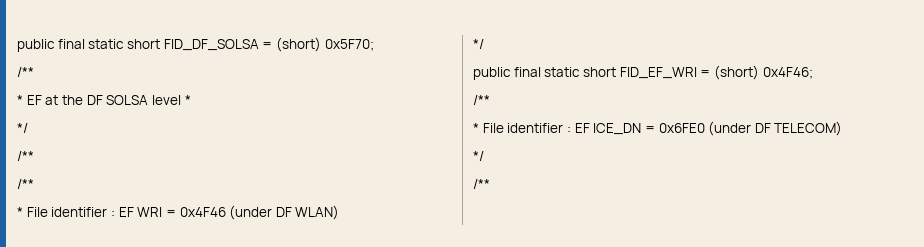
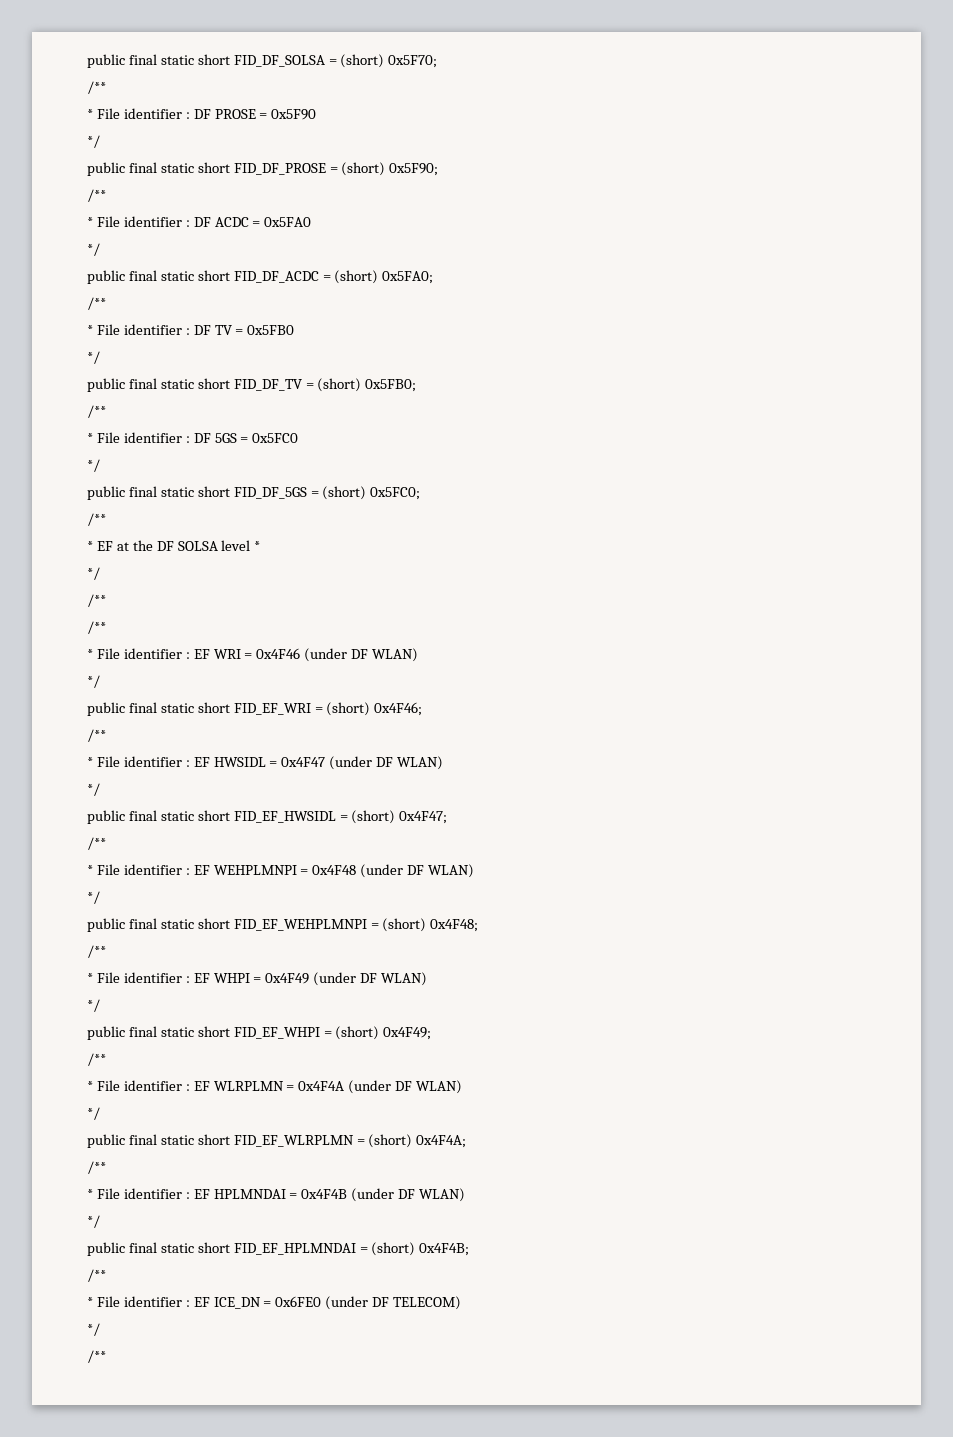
(34, 72) none -> [87,108,317,120] [87,135,100,148] [87,162,439,176] [87,189,106,202] [87,216,312,227] [87,243,100,256] [87,270,434,284] [87,297,106,310] [87,324,295,335] [87,351,100,364] [87,378,417,392] [87,405,106,418] [87,432,299,443] [87,459,100,472] [87,486,421,500] [87,513,106,526] // * File identifier : DF PROSE = 0x5F90 // */ // public final static short FID_DF_PROSE = (short) 0x5F90; // /** // * File identifier : DF ACDC = 0x5FA0 // */ // public final static short FID_DF_ACDC = (short) 0x5FA0; // /** // * File identifier : DF TV = 0x5FB0 // */ // public final static short FID_DF_TV = (short) 0x5FB0; // /** // * File identifier : DF 5GS = 0x5FC0 // */ // public final static short FID_DF_5GS = (short) 0x5FC0; // /**
(490, 100) none -> [87,756,444,770] [87,783,100,796] [87,810,448,824] [87,837,106,850] [87,864,475,878] [87,891,100,904] [87,918,479,932] [87,945,106,958] [87,972,428,986] [87,999,100,1012] [87,1026,432,1040] [87,1053,106,1066] [87,1080,463,1094] [87,1107,100,1120] [87,1134,467,1148] [87,1161,106,1174] [87,1188,466,1202] [87,1215,100,1228] [87,1242,470,1256] [87,1269,106,1282] // * File identifier : EF HWSIDL = 0x4F47 (under DF WLAN) // */ // public final static short FID_EF_HWSIDL = (short) 0x4F47; // /** // * File identifier : EF WEHPLMNPI = 0x4F48 (under DF WLAN) // */ // public final static short FID_EF_WEHPLMNPI = (short) 0x4F48; // /** // * File identifier : EF WHPI = 0x4F49 (under DF WLAN) // */ // public final static short FID_EF_WHPI = (short) 0x4F49; // /** // * File identifier : EF WLRPLMN = 0x4F4A (under DF WLAN) // */ // public final static short FID_EF_WLRPLMN = (short) 0x4F4A; // /** // * File identifier : EF HPLMNDAI = 0x4F4B (under DF WLAN) // */ // public final static short FID_EF_HPLMNDAI = (short) 0x4F4B; // /**

